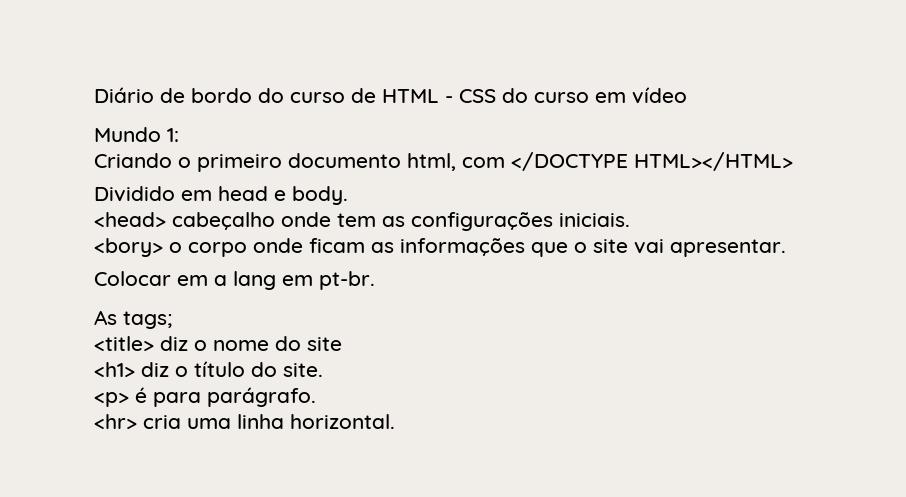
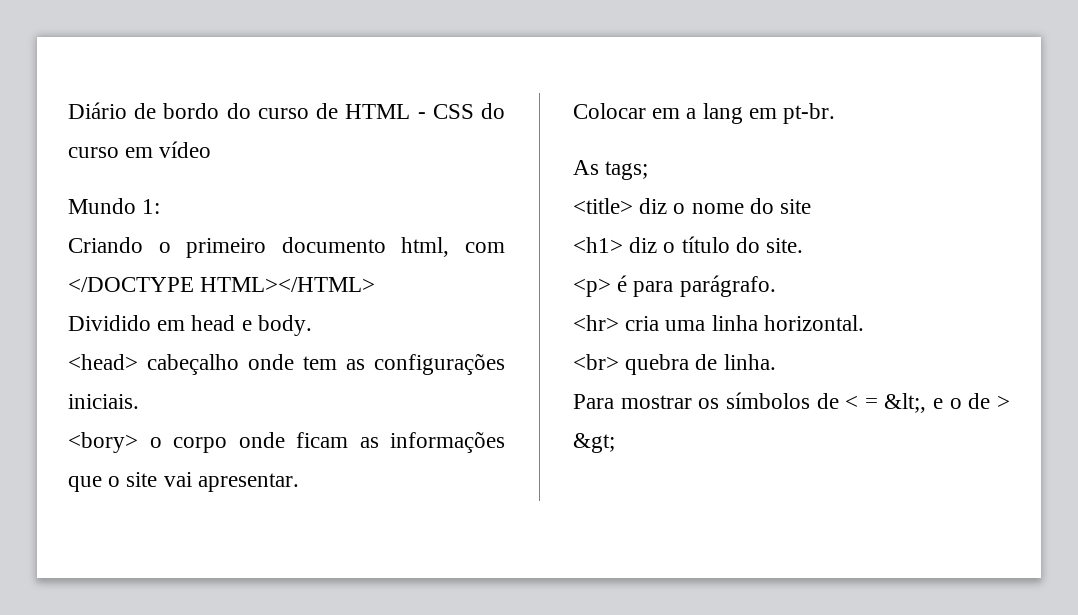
(395, 421) none -> [573,354,776,375] [573,392,1010,413] [573,433,615,453] // <br> quebra de linha. // Para mostrar os símbolos de < = &lt;, e o de > &gt;

